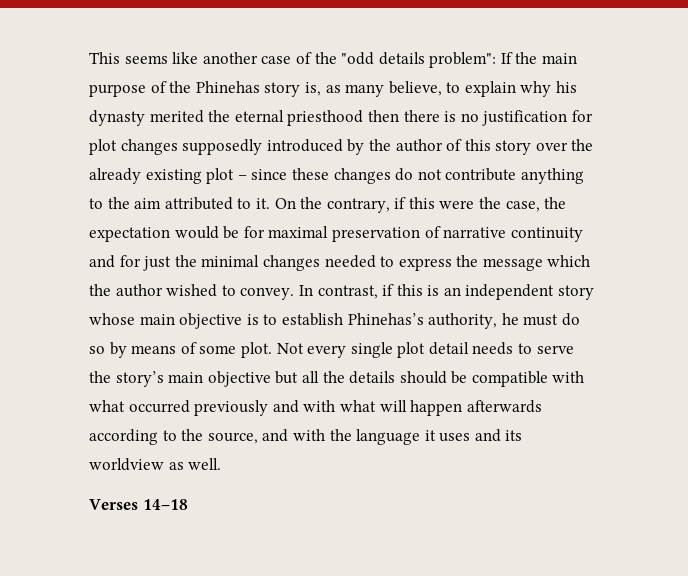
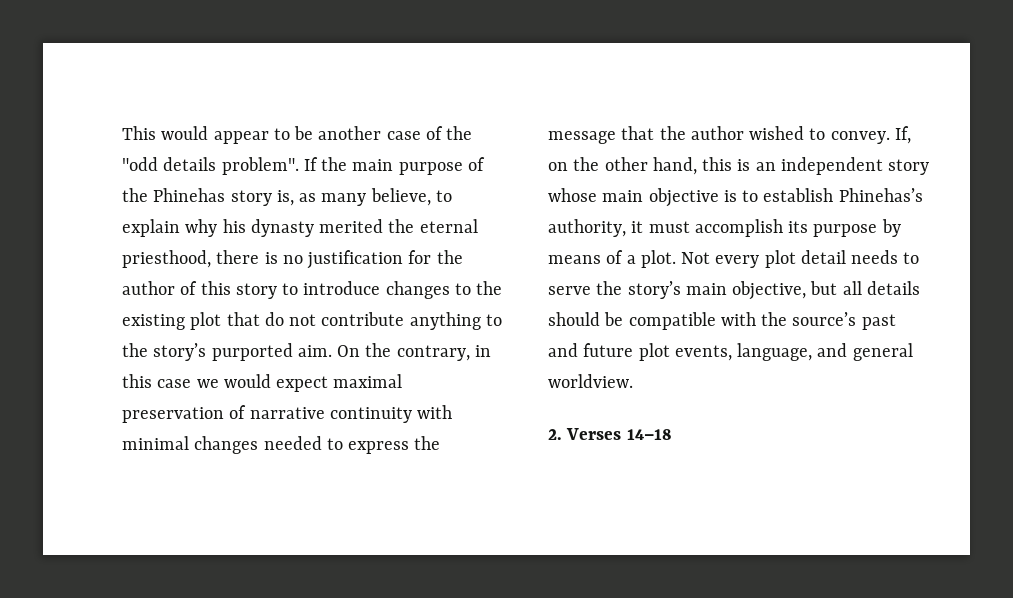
[124,52,199,64] seems like -> [161,126,314,144] would appear to be
[429,52,497,68] problem": -> [221,157,299,175] problem".
[287,110,399,126] priesthood then -> [122,250,211,268] priesthood,
[89,139,365,155] plot changes supposedly introduced by -> (432, 257) none
[535,139,594,151] [89,168,391,184] over the already existing plot – since these changes -> [282,281,503,299] [122,312,260,330] to introduce changes to the existing plot that
[134,197,567,213] [89,226,265,242] aim attributed to it. On the contrary, if this were the case, the expectation would be for -> [153,343,491,361] [122,374,329,392] story’s purported aim. On the contrary, in this case we would expect
[89,255,197,271] and for just the -> [417,405,453,419] with
[547,255,591,267] which -> [621,126,655,140] that
[298,284,395,299] In contrast, if -> [894,126,911,144] [548,157,697,175] If, on the other hand,
[501,313,580,326] [89,346,105,354] he must do so -> [631,219,878,237] it must accomplish its purpose
[199,345,237,354] some -> [626,255,636,264] a
[350,342,393,358] single -> (760, 261) none
[207,371,271,387] objective -> [732,281,807,300] objective,
[322,371,345,383] the -> (862, 288) none
[89,400,542,416] [89,429,523,445] [89,458,222,471] what occurred previously and with what will happen afterwards according to the source, and with the language it uses and its worldview as well. // -> [761,312,896,330] [548,343,913,361] [548,374,633,388] [548,429,562,440] the source’s past and future plot events, language, and general worldview. // 2.

